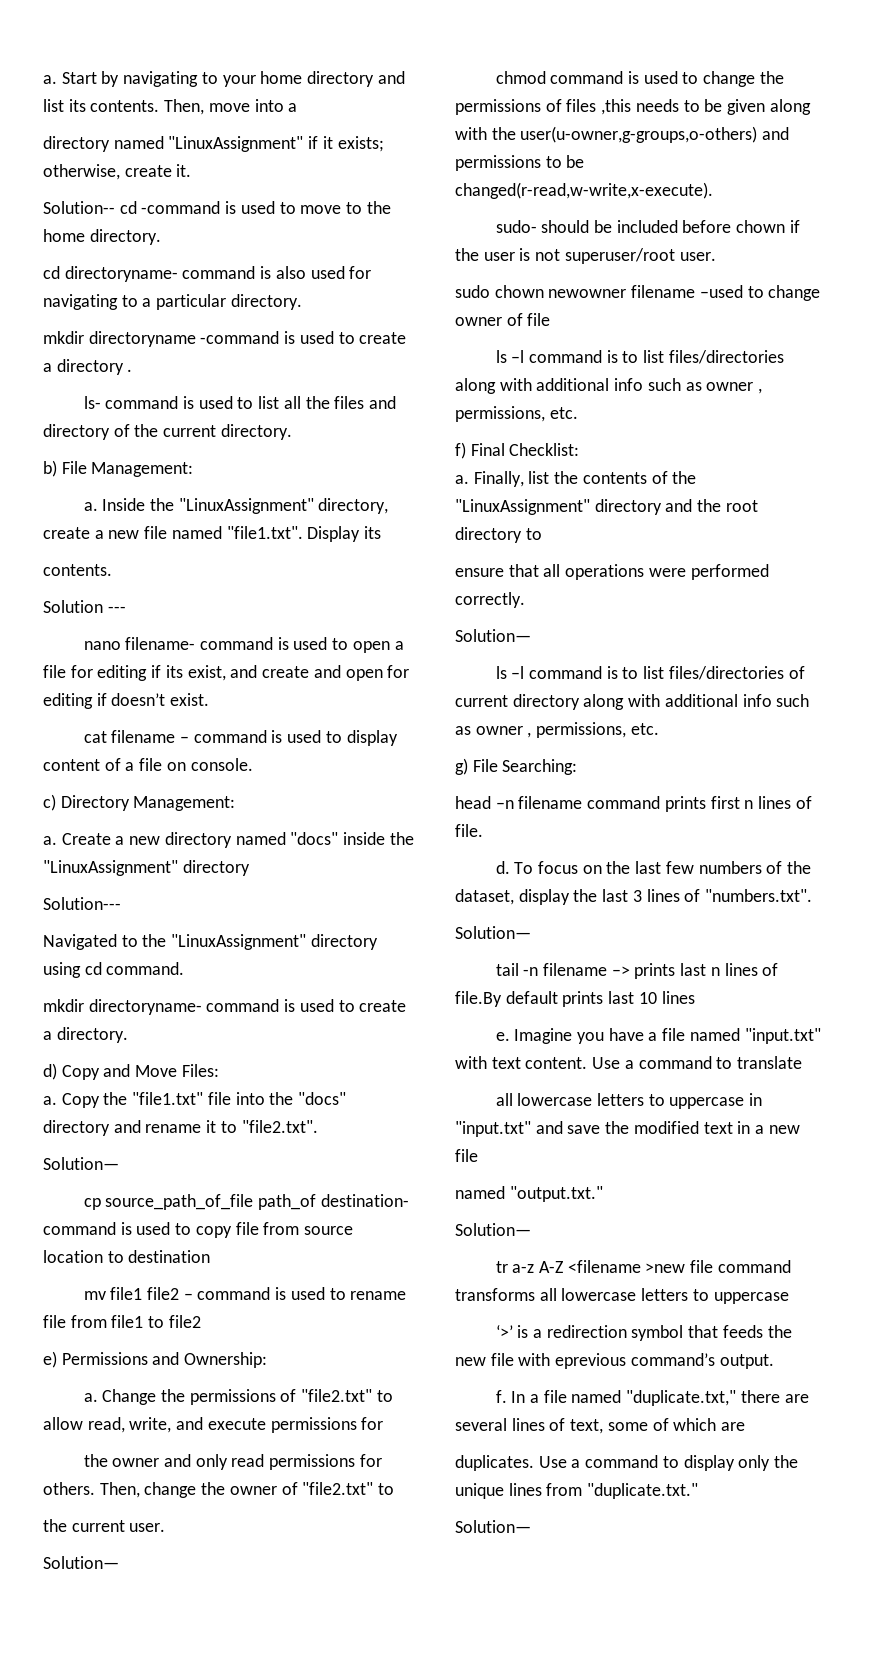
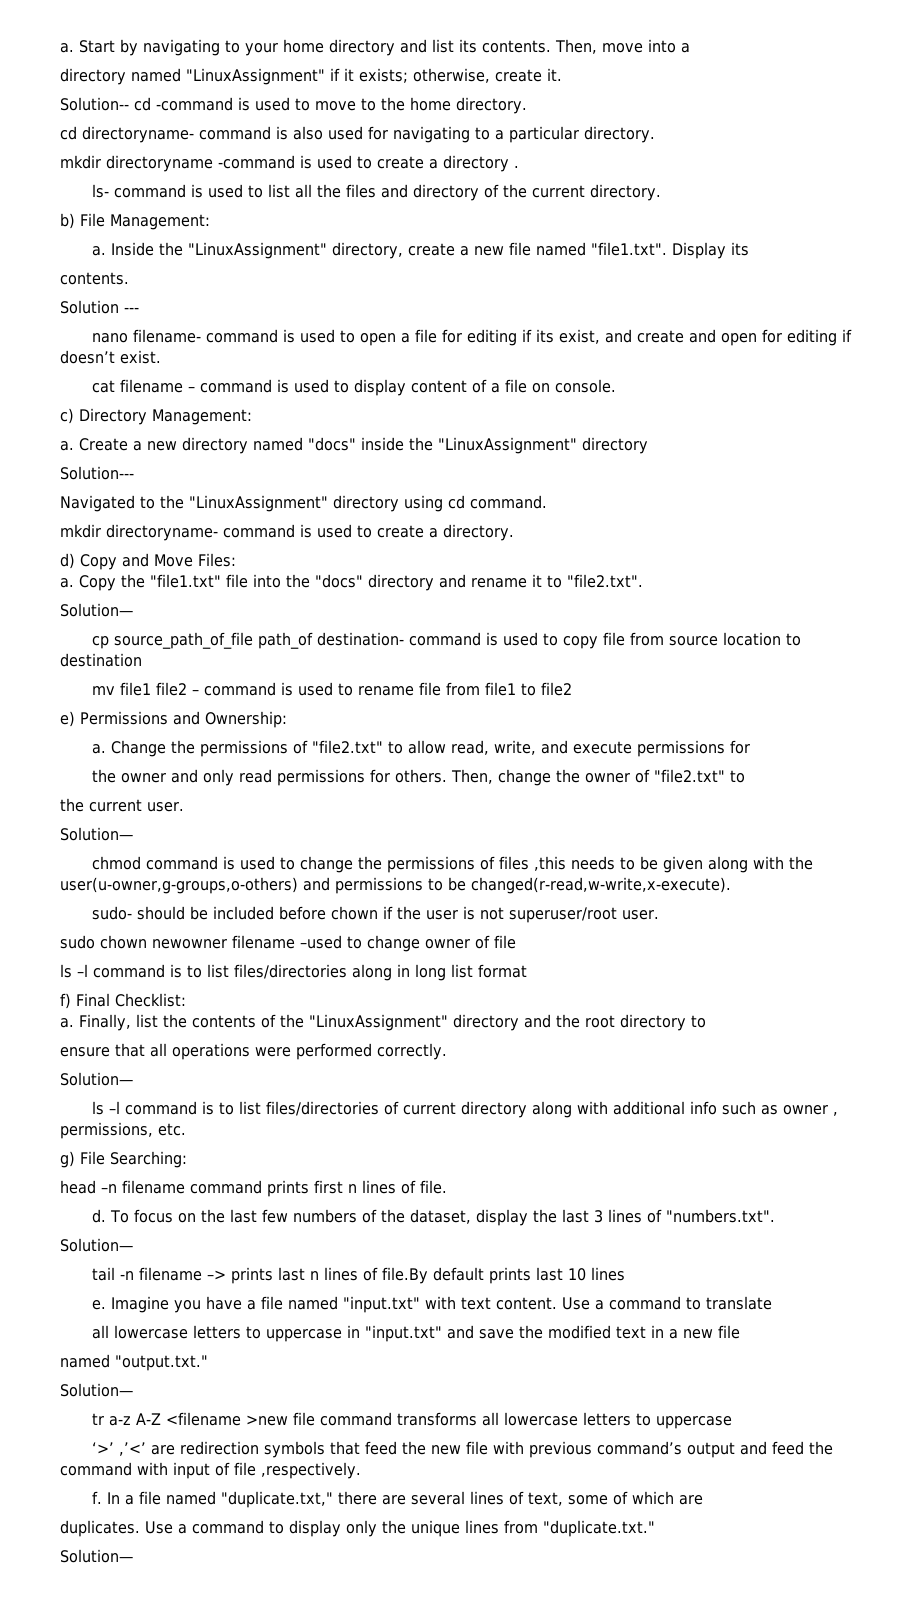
[499,378,763,394] [455,406,578,422] with additional info such as owner , permissions, etc. -> [397,964,527,981] in long list format
[517,1325,792,1341] [455,1353,774,1369] is a redirection symbol that feeds the new file with eprevious command’s output. -> [118,1441,833,1458] [60,1462,361,1479] ,’<’ are redirection symbols that feed the new file with previous command’s output and feed the command with input of file ,respectively.

